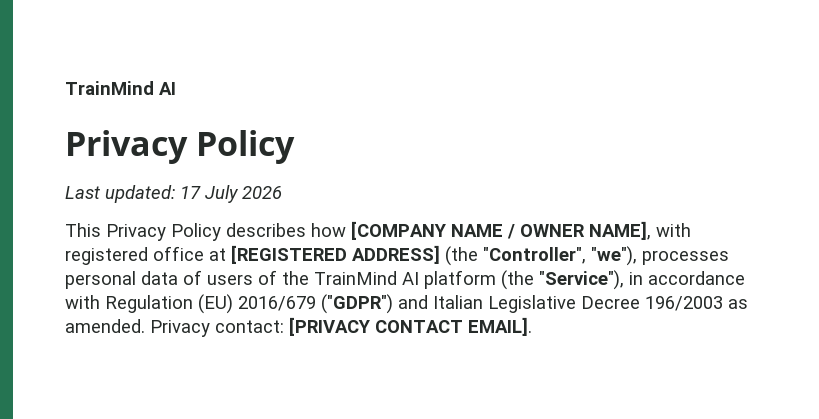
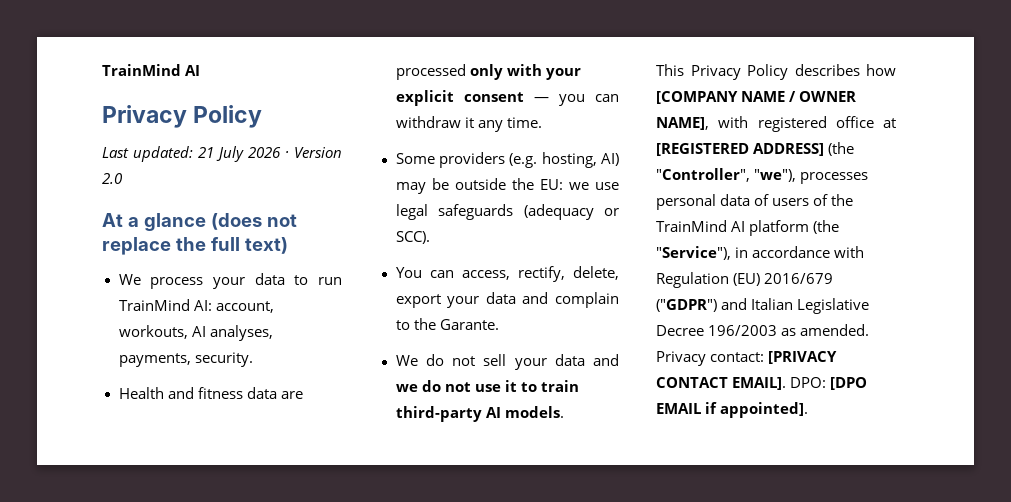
[180,186,201,199] 17 -> [198,147,214,158] 21
(282, 192) none -> [285,147,342,158] [102,173,122,184] [102,213,297,231] [102,237,288,255] [118,273,342,289] [118,299,274,313] [118,325,273,341] [118,352,253,367] [118,387,303,399] [395,64,581,80] [395,90,619,106] [395,116,542,132] [395,152,619,168] [395,178,619,194] [395,204,619,220] [395,231,430,244] [395,266,619,282] [395,292,619,308] [395,318,499,330] [395,354,619,370] [395,380,579,392] [395,406,564,422] · Version 2.0 // At a glance (does not replace the full text) // We process your data to run TrainMind AI: account, workouts, AI analyses, payments, security. // Health and fitness data are processed only with your explicit consent — you can withdraw it any time. // Some providers (e.g. hosting, AI) may be outside the EU: we use legal safeguards (adequacy or SCC). // You can access, rectify, delete, export your data and complain to the Garante. // We do not sell your data and we do not use it to train third-party AI models.
(532, 326) none -> [790,377,868,390] [656,402,809,418] DPO: [DPO EMAIL if appointed].

